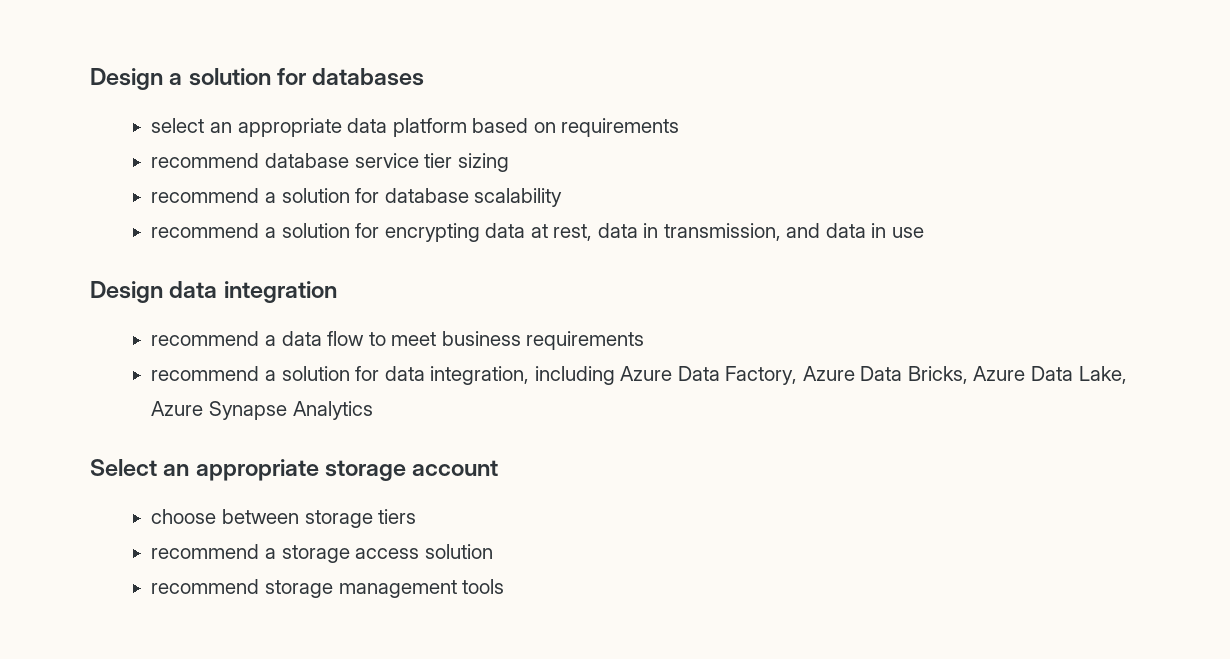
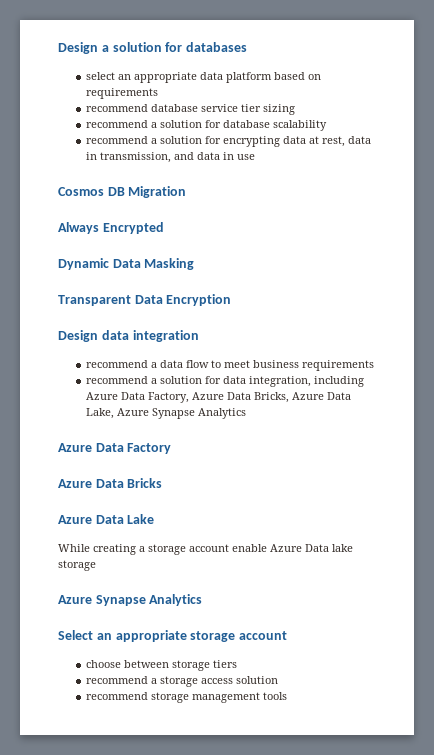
(924, 232) none -> [58,186,187,198] [58,222,164,234] [58,258,195,270] [58,294,232,306] // Cosmos DB Migration // Always Encrypted // Dynamic Data Masking // Transparent Data Encryption
(373, 410) none -> [58,443,172,454] [58,478,163,488] [58,514,155,524] [58,544,353,555] [58,560,96,571] [58,594,203,606] // Azure Data Factory // Azure Data Bricks // Azure Data Lake // While creating a storage account enable Azure Data lake storage // Azure Synapse Analytics

